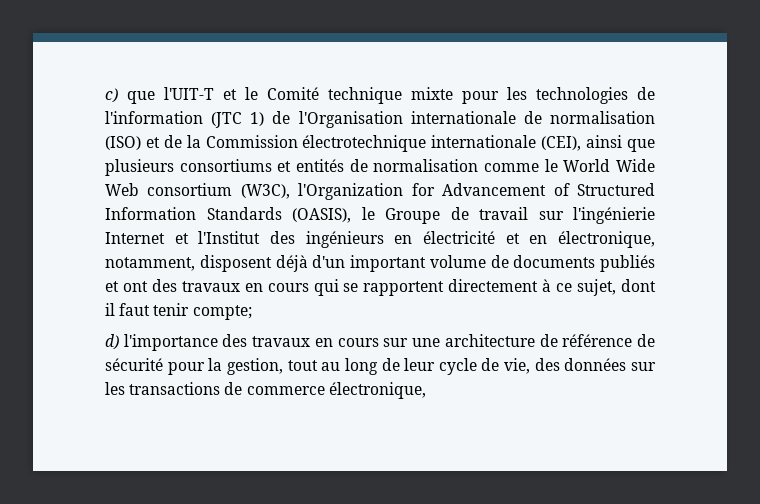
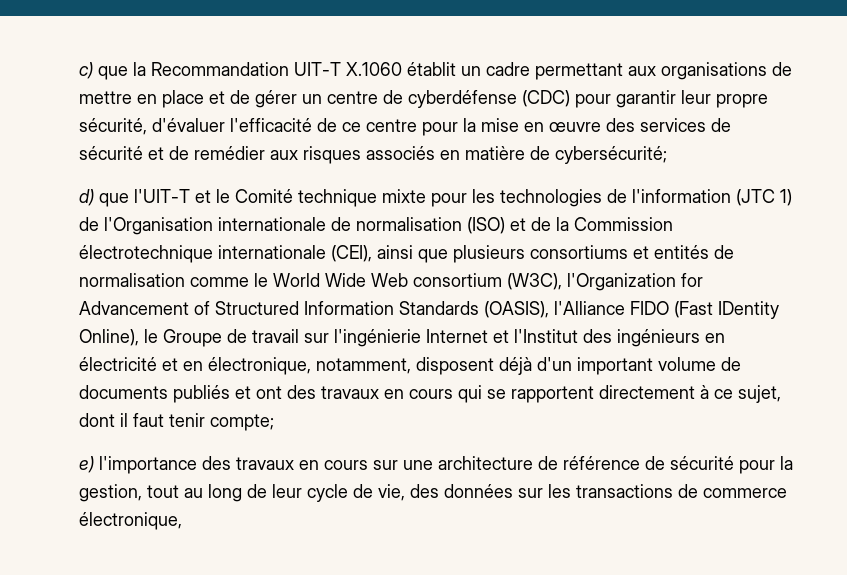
(155, 97) none -> [133,62,792,80] [79,90,768,108] [79,118,731,136] [79,146,667,164] [79,189,129,207] la Recommandation UIT-T X.1060 établit un cadre permettant aux organisations de mettre en place et de gérer un centre de cyberdéfense (CDC) pour garantir leur propre sécurité, d'évaluer l'efficacité de ce centre pour la mise en œuvre des services de sécurité et de remédier aux risques associés en matière de cybersécurité; // d) que
(351, 215) none -> [554,301,779,319] [79,329,139,346] l'Alliance FIDO (Fast IDentity Online),
[105,334,119,350] d) -> [79,456,94,473] e)

